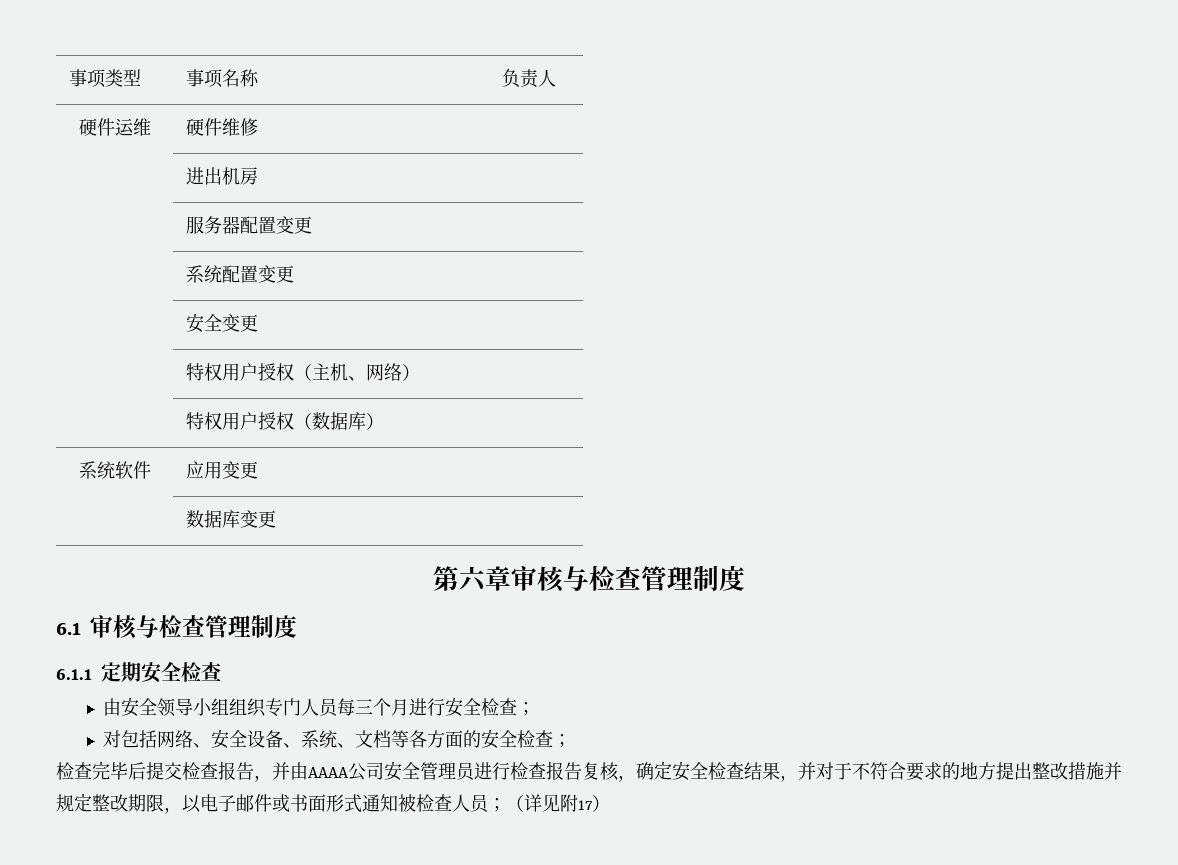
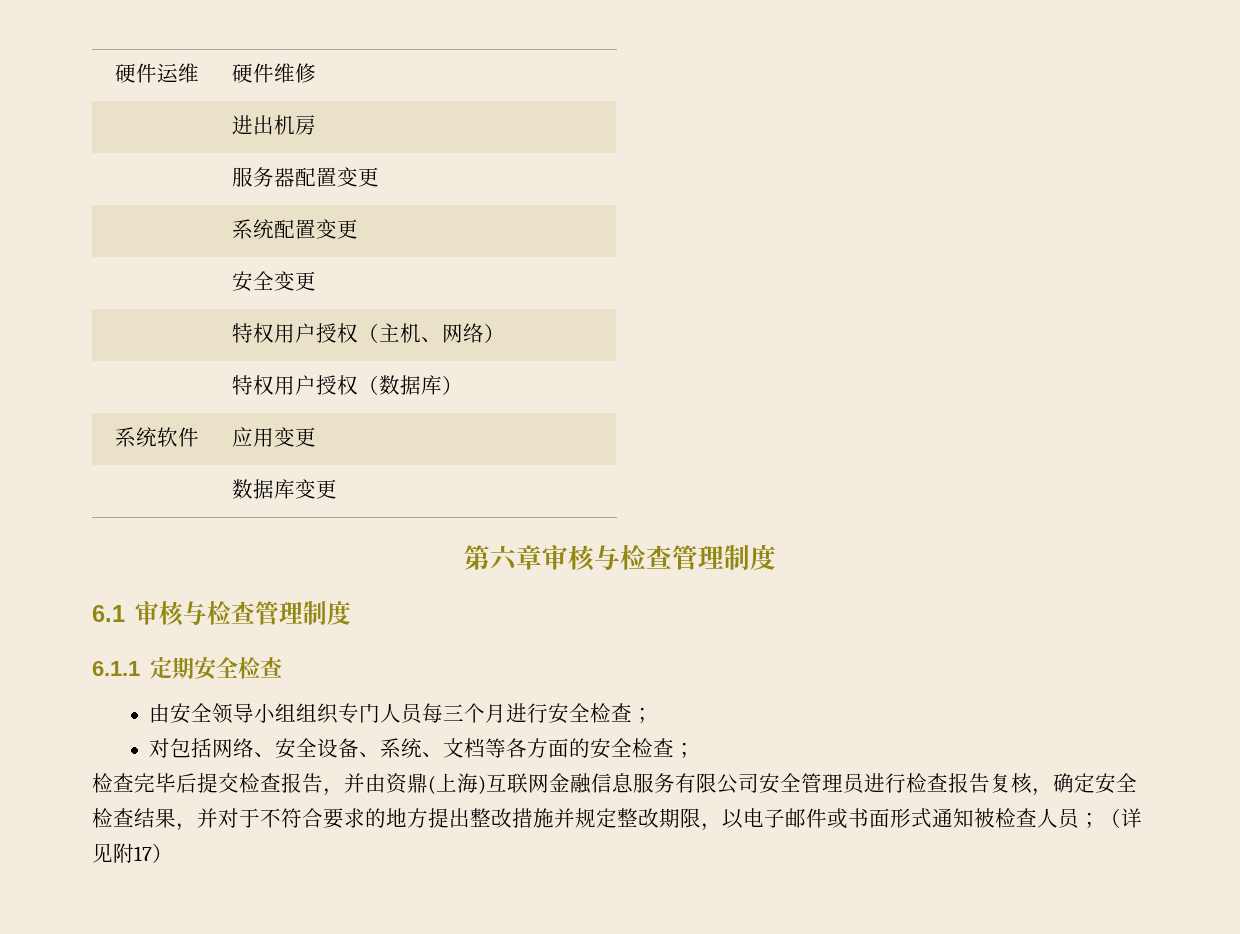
[68,69,141,88] [185,69,259,88] [501,69,556,88] 事项类型 | 事项名称 | 负责人 // -> (115, 73) none
[308,767,349,778] AAAA -> [386,773,717,795] 资鼎(上海)互联网金融信息服务有限

